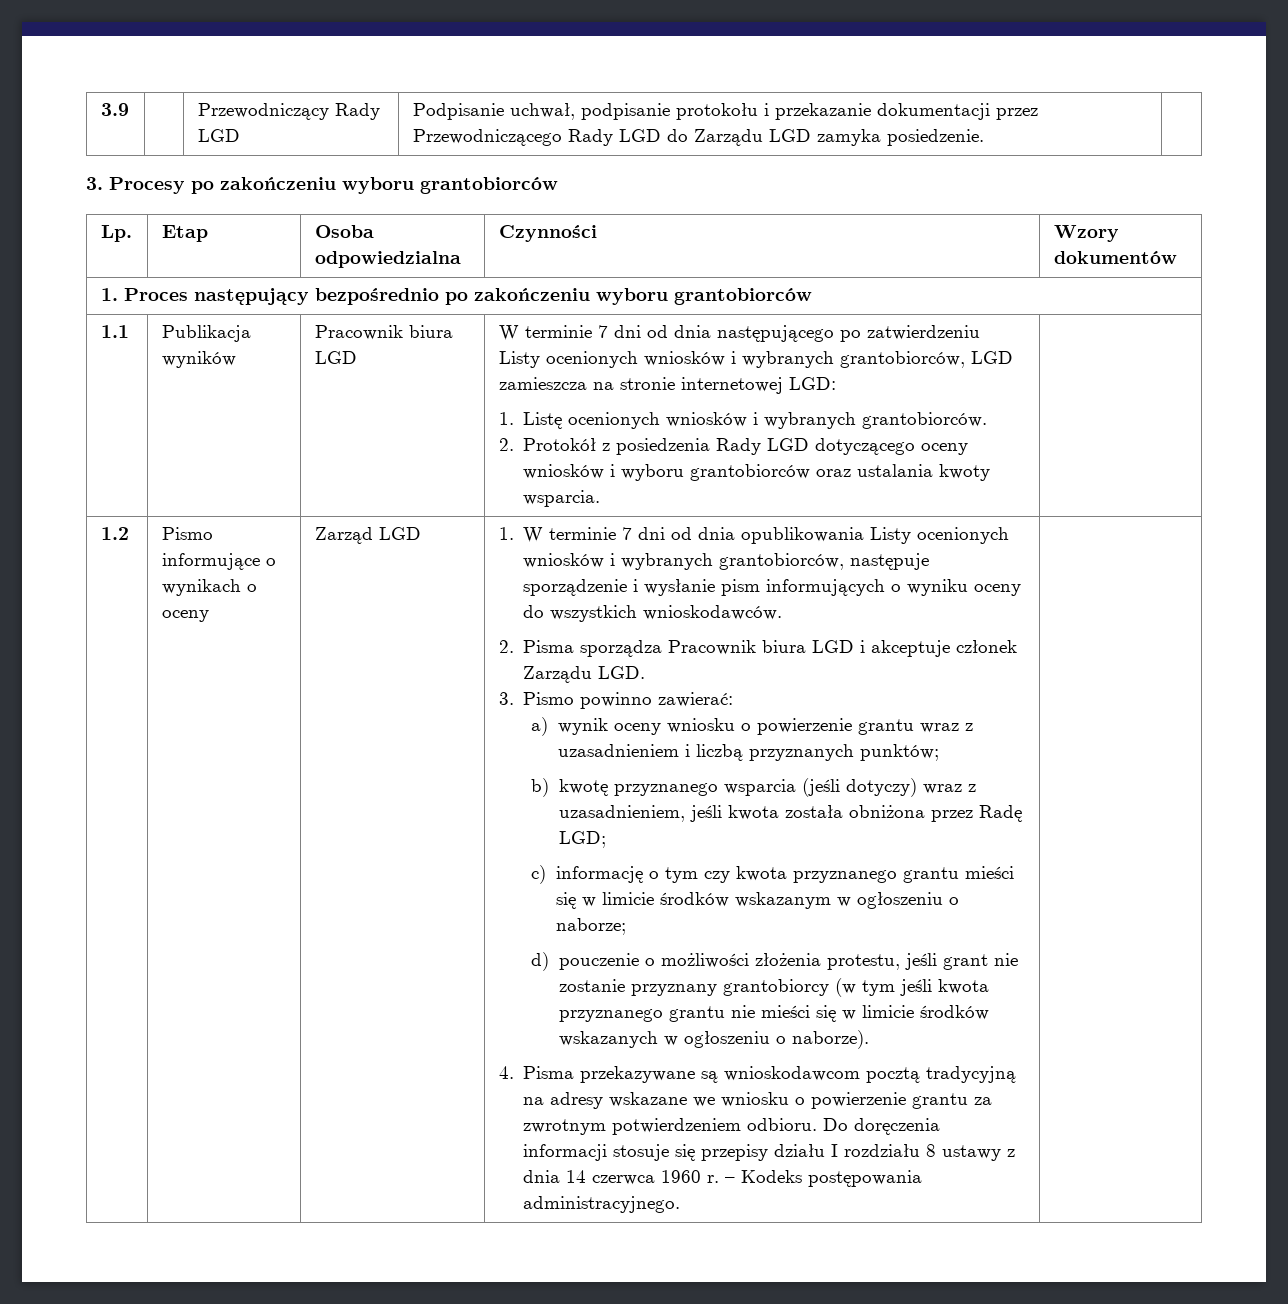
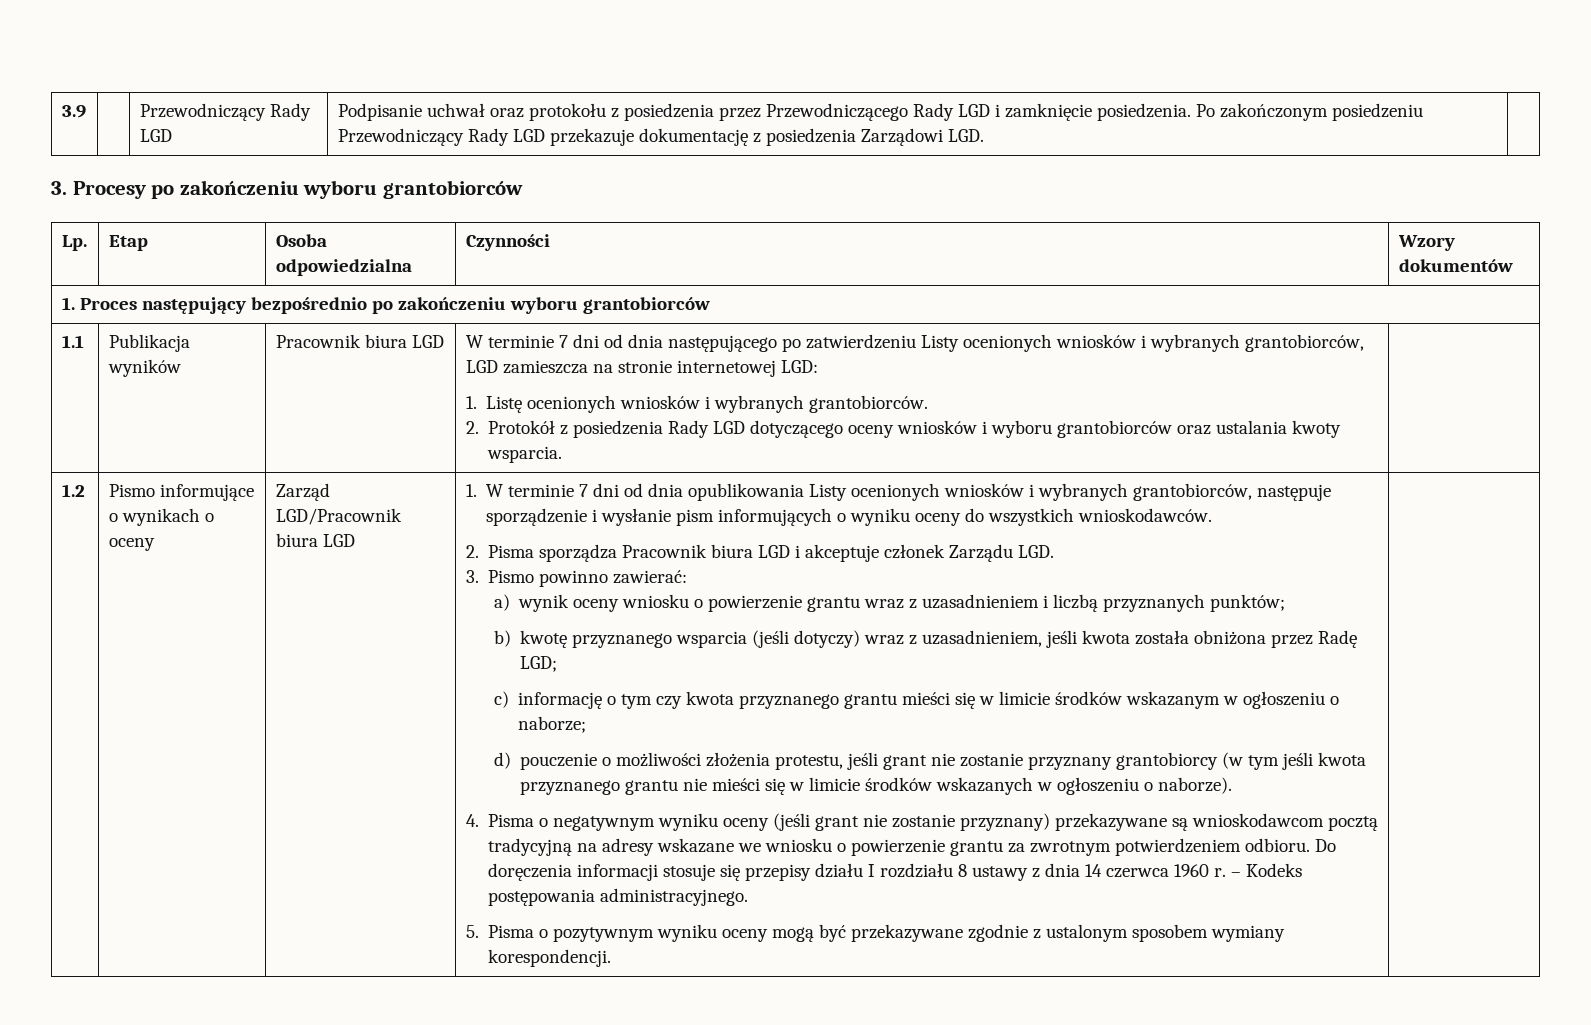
[509,103,1038,120] [412,129,984,146] uchwał, podpisanie protokołu i przekazanie dokumentacji przez Przewodniczącego Rady LGD do Zarządu LGD zamyka posiedzenie. -> [426,103,1423,121] [337,128,984,146] uchwał oraz protokołu z posiedzenia przez Przewodniczącego Rady LGD i zamknięcie posiedzenia. Po zakończonym posiedzeniu Przewodniczący Rady LGD przekazuje dokumentację z posiedzenia Zarządowi LGD.
(373, 535) none -> [275,508,402,525] [275,533,318,547] LGD/Pracownik biura
(575, 1072) none -> [538,813,1050,831] o negatywnym wyniku oceny (jeśli grant nie zostanie przyznany)
(681, 1204) none -> [465,924,1285,942] [487,949,611,967] // 5. Pisma o pozytywnym wyniku oceny mogą być przekazywane zgodnie z ustalonym sposobem wymiany korespondencji.

